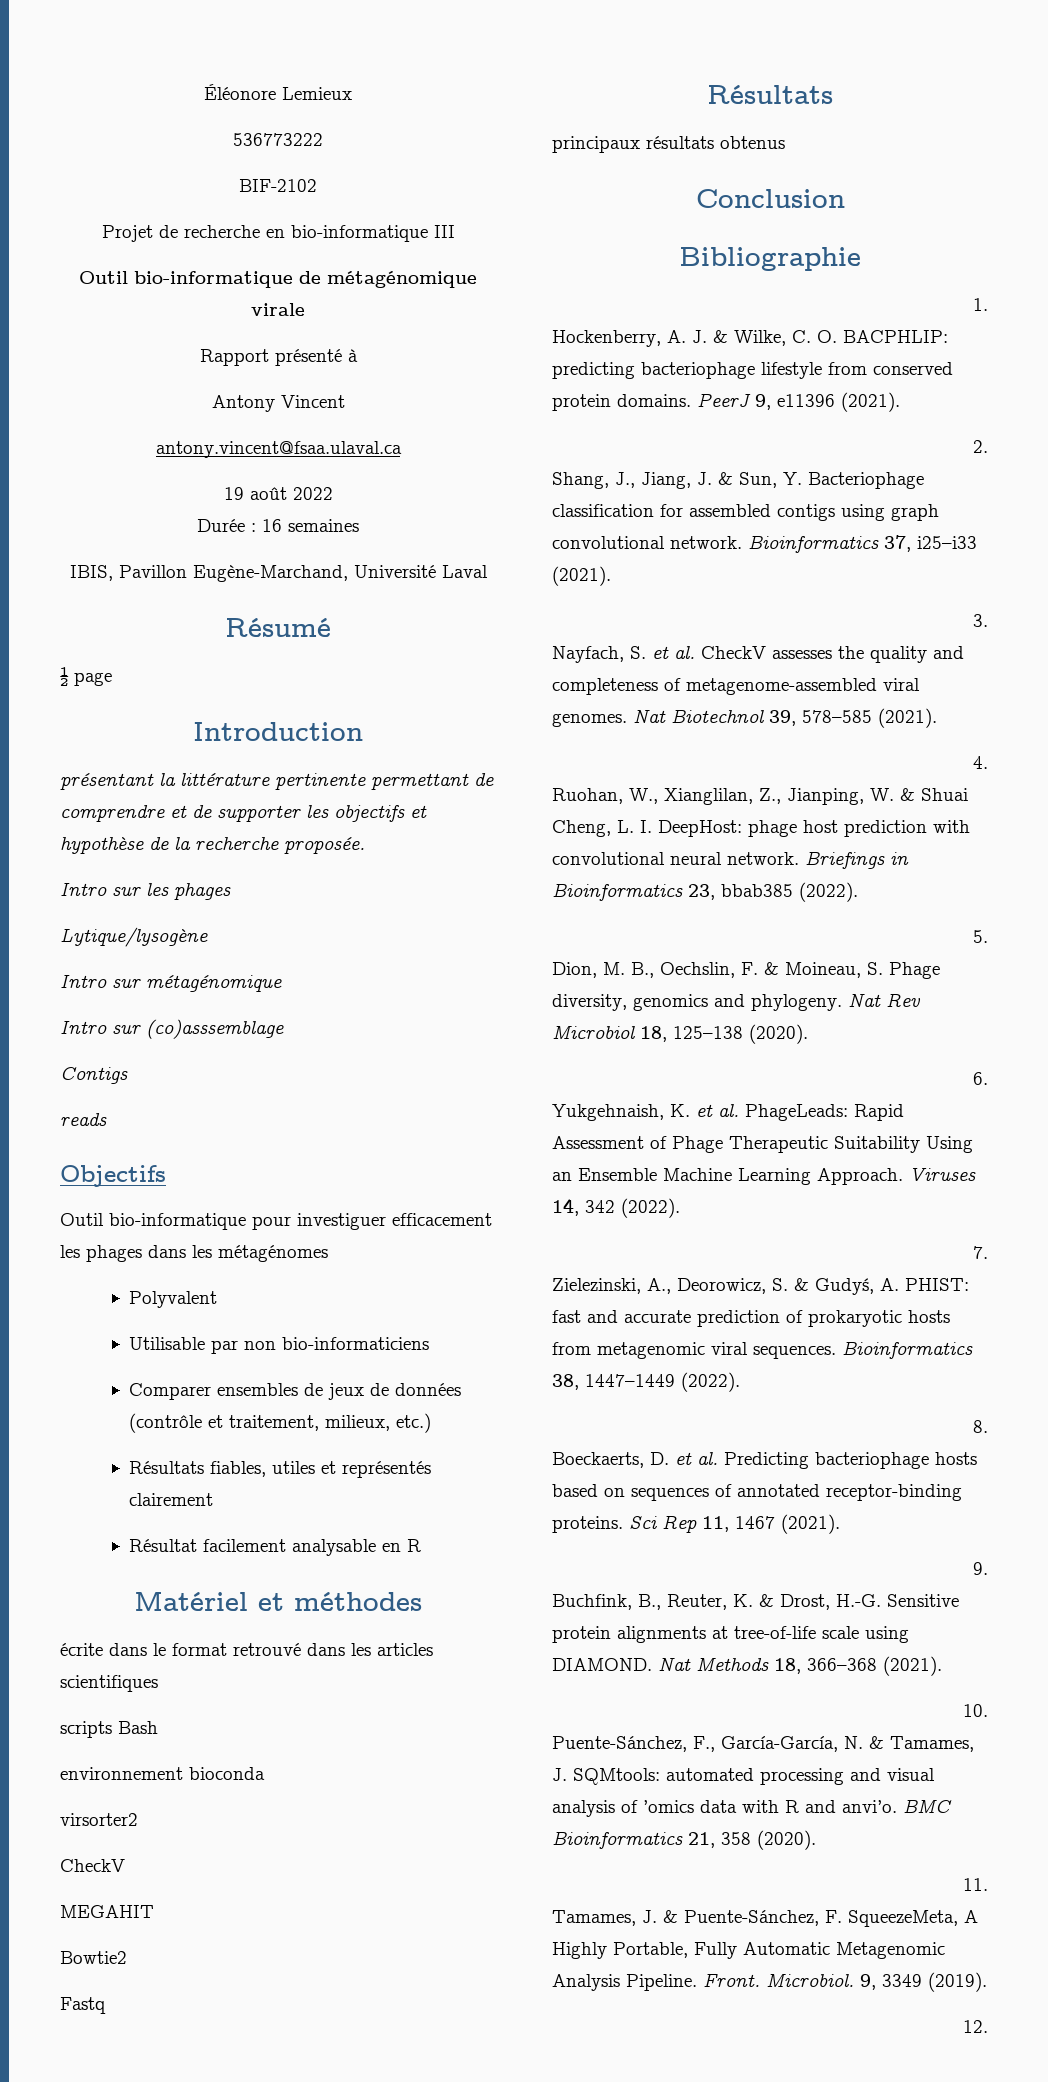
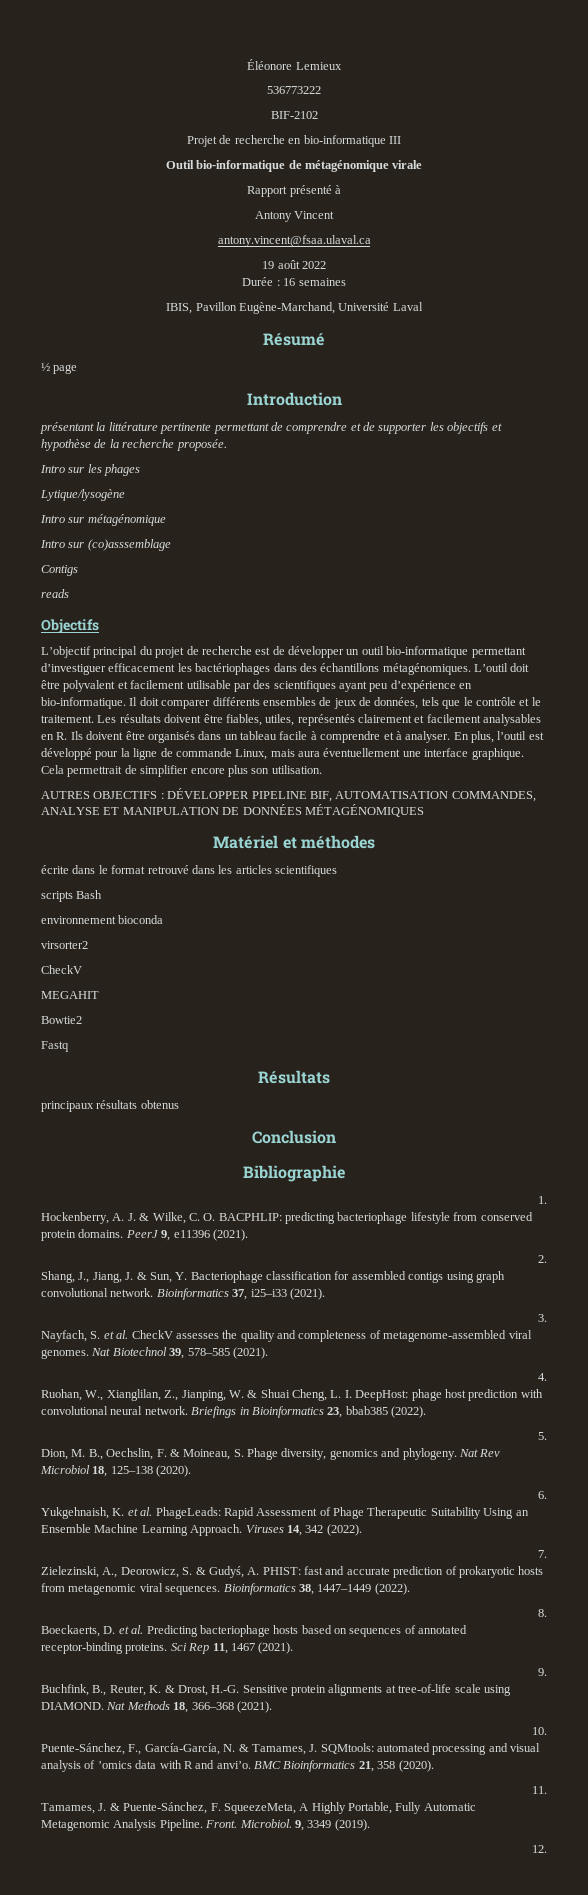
[60,1213,492,1230] [60,1245,328,1262] [129,1291,218,1308] [129,1337,430,1354] [129,1383,462,1400] [129,1413,432,1433] [129,1461,432,1478] [129,1493,214,1506] [129,1539,422,1556] Outil bio-informatique pour investiguer efficacement les phages dans les métagénomes // Polyvalent // Utilisable par non bio-informaticiens // Comparer ensembles de jeux de données (contrôle et traitement, milieux, etc.) // Résultats fiables, utiles et représentés clairement // Résultat facilement analysable en R -> [41,646,526,658] [41,663,530,675] [41,680,473,692] [41,697,541,709] [41,714,542,726] [41,731,544,743] [41,748,524,760] [41,765,322,777] [41,788,536,802] [41,804,424,817] L’objectif principal du projet de recherche est de développer un outil bio-informatique permettant d’investiguer efficacement les bactériophages dans des échantillons métagénomiques. L’outil doit être polyvalent et facilement utilisable par des scientifiques ayant peu d’expérience en bio-informatique. Il doit comparer différents ensembles de jeux de données, tels que le contrôle et le traitement. Les résultats doivent être fiables, utiles, représentés clairement et facilement analysables en R. Ils doivent être organisés dans un tableau facile à comprendre et à analyser. En plus, l’outil est développé pour la ligne de commande Linux, mais aura éventuellement une interface graphique. Cela permettrait de simplifier encore plus son utilisation. // AUTRES OBJECTIFS : DÉVELOPPER PIPELINE BIF, AUTOMATISATION COMMANDES, ANALYSE ET MANIPULATION DE DONNÉES MÉTAGÉNOMIQUES

